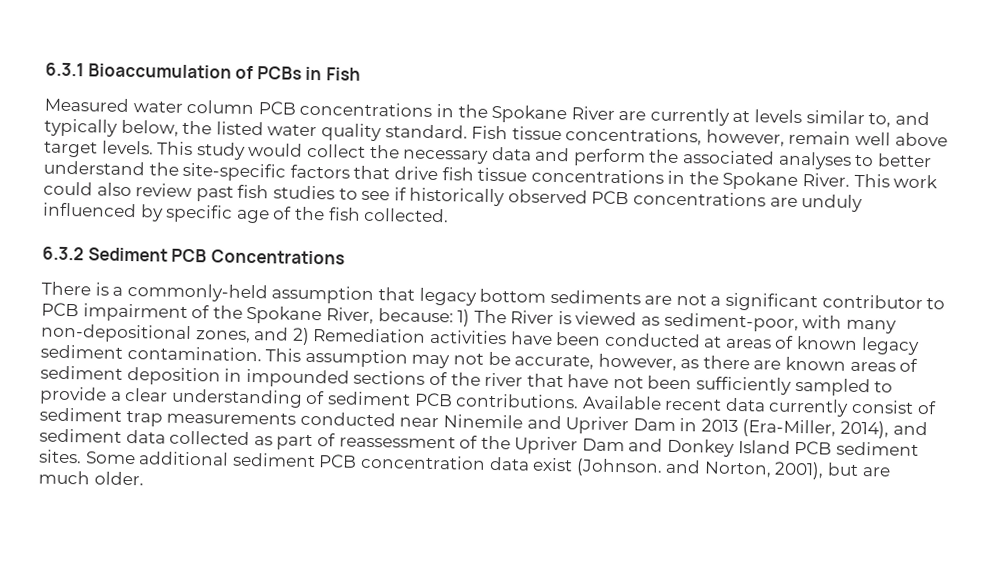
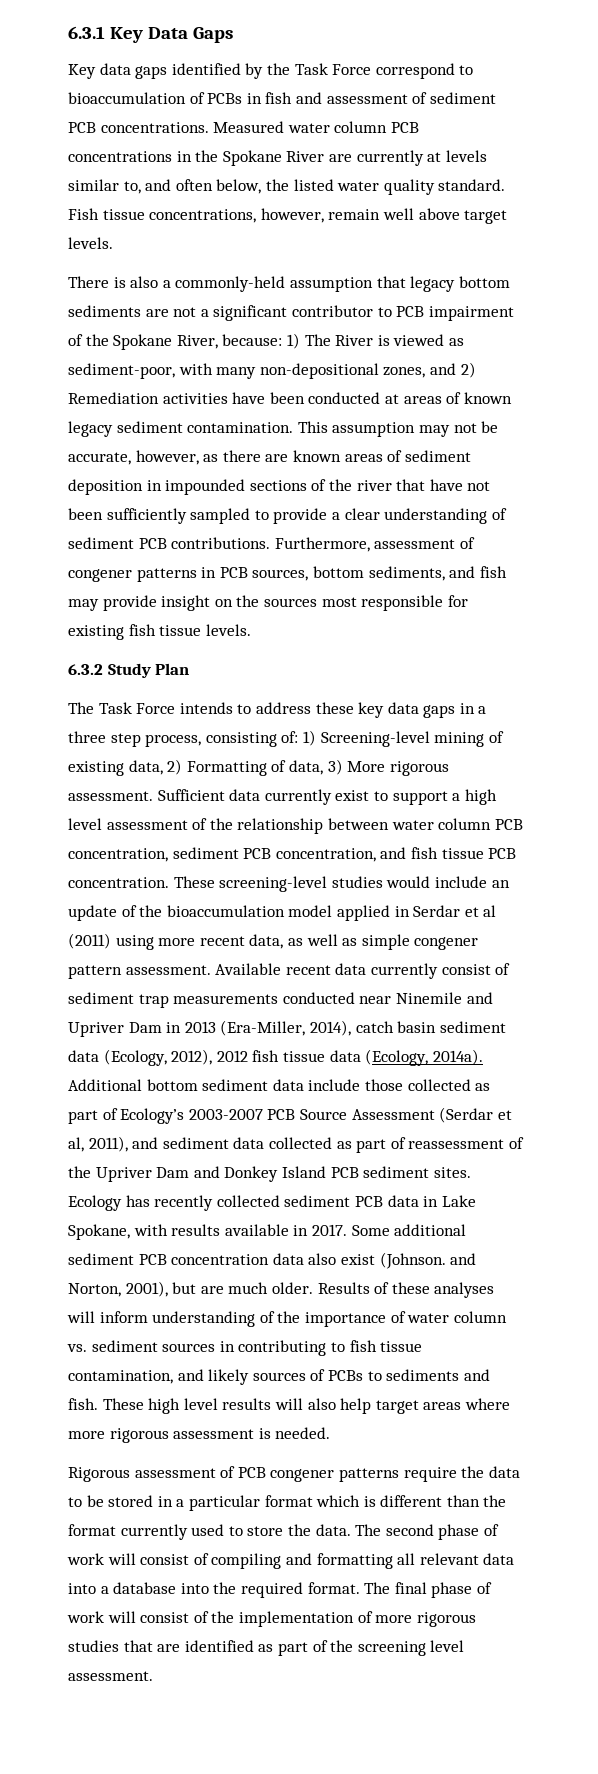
[87,63,361,81] Bioaccumulation of PCBs in Fish // -> [109,27,233,43] [68,63,474,79] [68,92,496,104] [68,122,209,133] Key Data Gaps // Key data gaps identified by the Task Force correspond to bioaccumulation of PCBs in fish and assessment of sediment PCB concentrations.
[44,118,118,137] typically -> [175,179,213,191] often
[157,141,932,170] [43,160,939,190] [43,181,864,213] [43,202,450,224] [42,246,345,265] This study would collect the necessary data and perform the associated analyses to better understand the site-specific factors that drive fish tissue concentrations in the Spokane River. This work could also review past fish studies to see if historically observed PCB concentrations are unduly influenced by specific age of the fish collected. // 6.3.2 Sediment PCB Concentrations -> (113, 243) none
(109, 289) none -> [130,276,159,288] also
(580, 401) none -> [274,537,475,552] [68,566,507,582] [68,595,468,611] [68,624,251,640] [68,663,190,678] [68,702,487,718] [68,730,504,747] [68,759,449,776] [68,789,497,805] [68,818,523,834] [68,847,517,862] [68,876,510,892] [68,905,497,921] [68,933,479,950] [68,965,211,979] Furthermore, assessment of congener patterns in PCB sources, bottom sediments, and fish may provide insight on the sources most responsible for existing fish tissue levels. // 6.3.2 Study Plan // The Task Force intends to address these key data gaps in a three step process, consisting of: 1) Screening-level mining of existing data, 2) Formatting of data, 3) More rigorous assessment. Sufficient data currently exist to support a high level assessment of the relationship between water column PCB concentration, sediment PCB concentration, and fish tissue PCB concentration. These screening-level studies would include an update of the bioaccumulation model applied in Serdar et al (2011) using more recent data, as well as simple congener pattern assessment.
(890, 429) none -> [355,1021,506,1033] [68,1049,483,1066] [68,1079,491,1091] [68,1107,512,1124] [68,1136,128,1152] catch basin sediment data (Ecology, 2012), 2012 fish tissue data (Ecology, 2014a). Additional bottom sediment data include those collected as part of Ecology’s 2003-2007 PCB Source Assessment (Serdar et al, 2011),
(82, 456) none -> [68,1195,476,1211] [68,1224,347,1240] Ecology has recently collected sediment PCB data in Lake Spokane, with results available in 2017.
(530, 463) none -> [308,1253,337,1265] also
(144, 478) none -> [317,1282,495,1298] [67,1311,507,1327] [67,1340,423,1356] [68,1369,490,1385] [68,1398,510,1414] [68,1427,331,1443] [68,1466,520,1482] [68,1495,507,1511] [68,1524,499,1540] [67,1553,515,1569] [68,1582,492,1598] [67,1611,476,1627] [68,1640,465,1656] [68,1671,153,1681] Results of these analyses will inform understanding of the importance of water column vs. sediment sources in contributing to fish tissue contamination, and likely sources of PCBs to sediments and fish. These high level results will also help target areas where more rigorous assessment is needed. // Rigorous assessment of PCB congener patterns require the data to be stored in a particular format which is different than the format currently used to store the data. The second phase of work will consist of compiling and formatting all relevant data into a database into the required format. The final phase of work will consist of the implementation of more rigorous studies that are identified as part of the screening level assessment.

